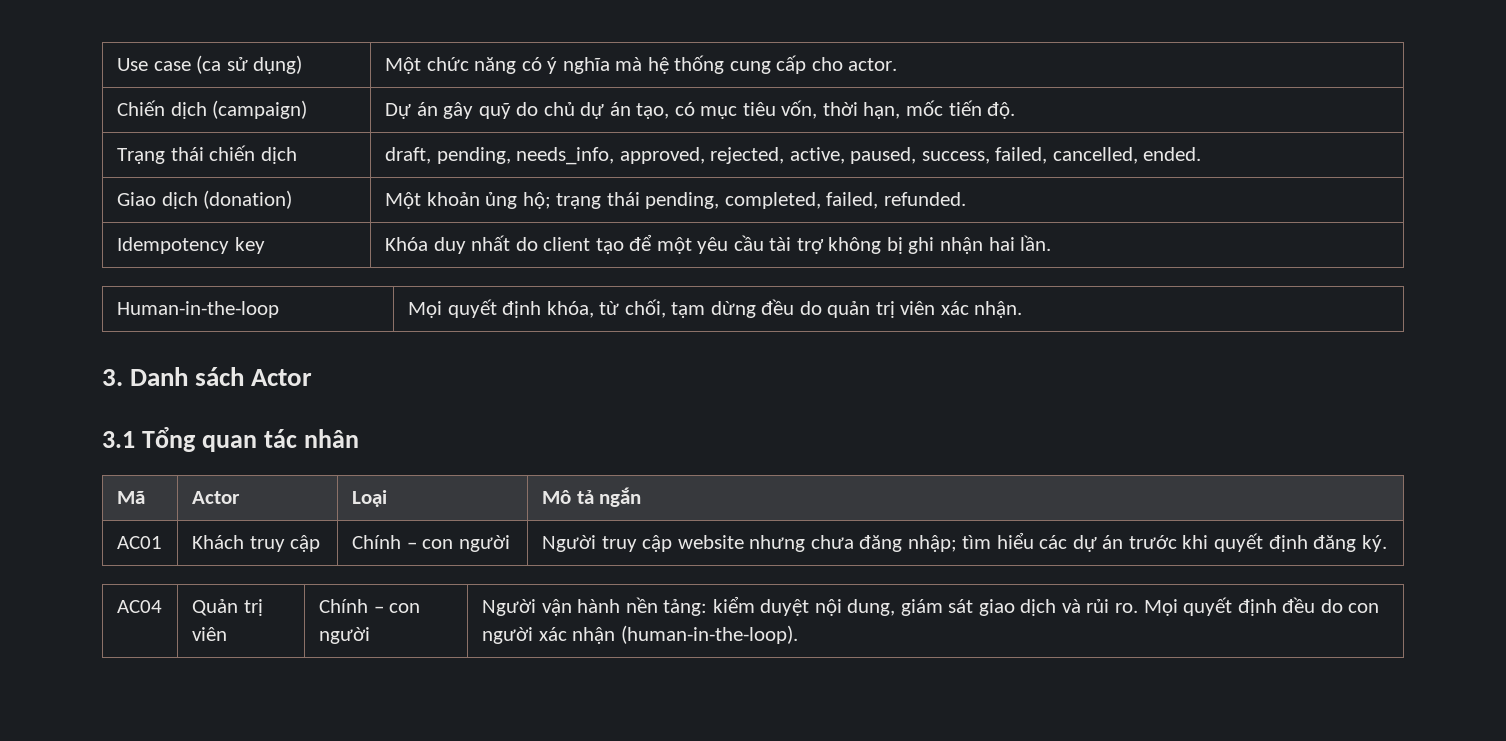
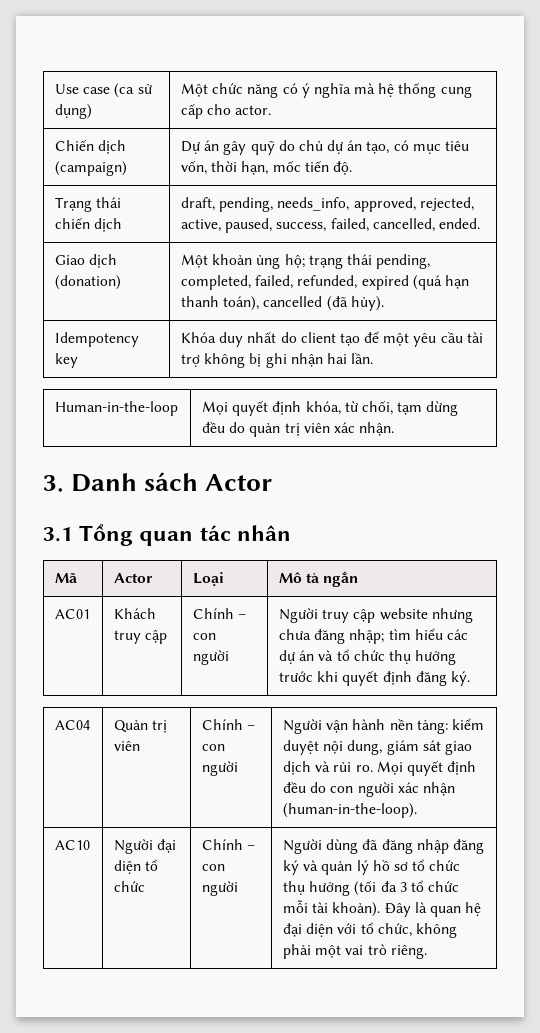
[883,192,966,206] refunded. -> [297,275,469,290] [180,296,384,311] refunded, expired (quá hạn thanh toán), cancelled (đã hủy).
(1124, 542) none -> [318,649,457,665] và tổ chức thụ hưởng
(798, 634) none -> [54,840,90,850] [113,839,177,854] [113,859,159,874] [113,881,145,892] [201,839,256,850] [201,864,225,871] [201,881,238,896] [282,839,484,854] [282,859,461,875] [282,880,460,896] [282,900,482,917] [282,922,457,938] [282,944,427,959] // AC10 | Người đại diện tổ chức | Chính – con người | Người dùng đã đăng nhập đăng ký và quản lý hồ sơ tổ chức thụ hưởng (tối đa 3 tổ chức mỗi tài khoản). Đây là quan hệ đại diện với tổ chức, không phải một vai trò riêng.

